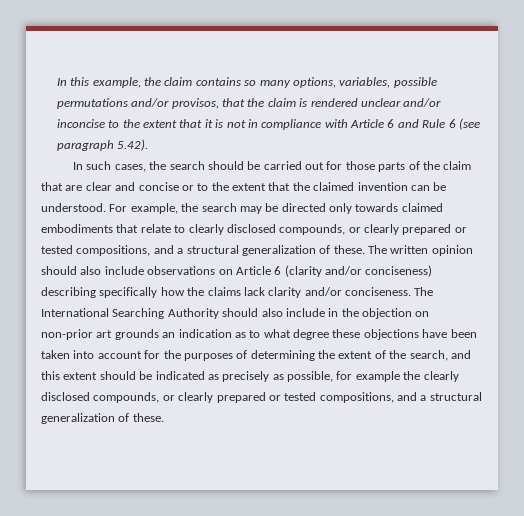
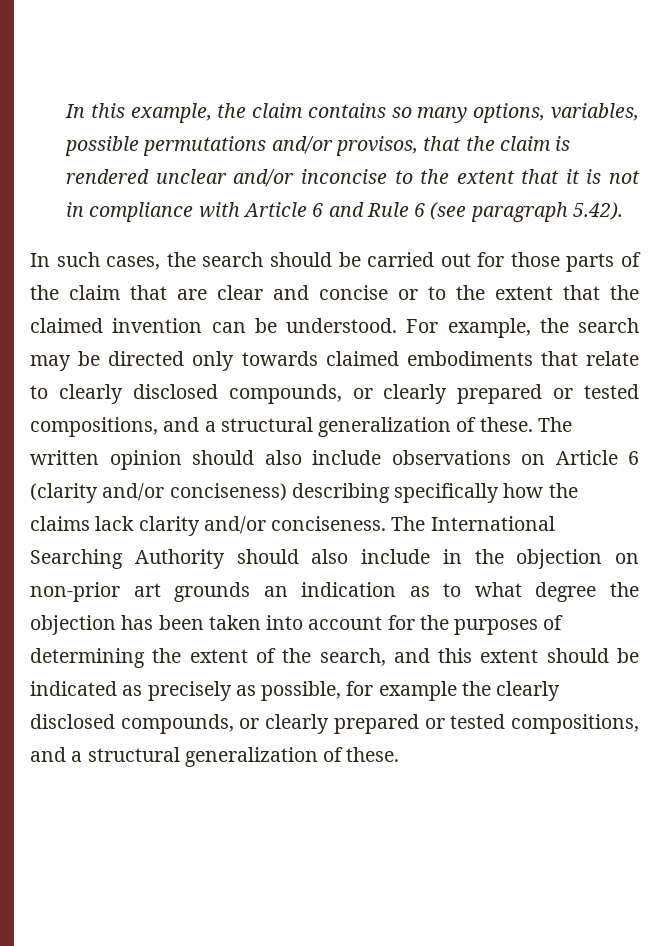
[332,329,448,340] these objections have -> [609,582,639,597] [30,615,154,635] the objection has

